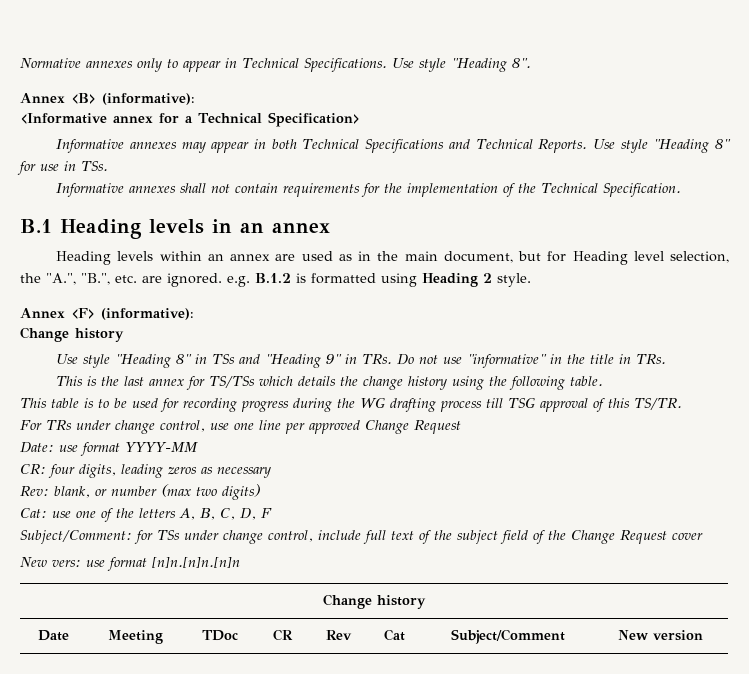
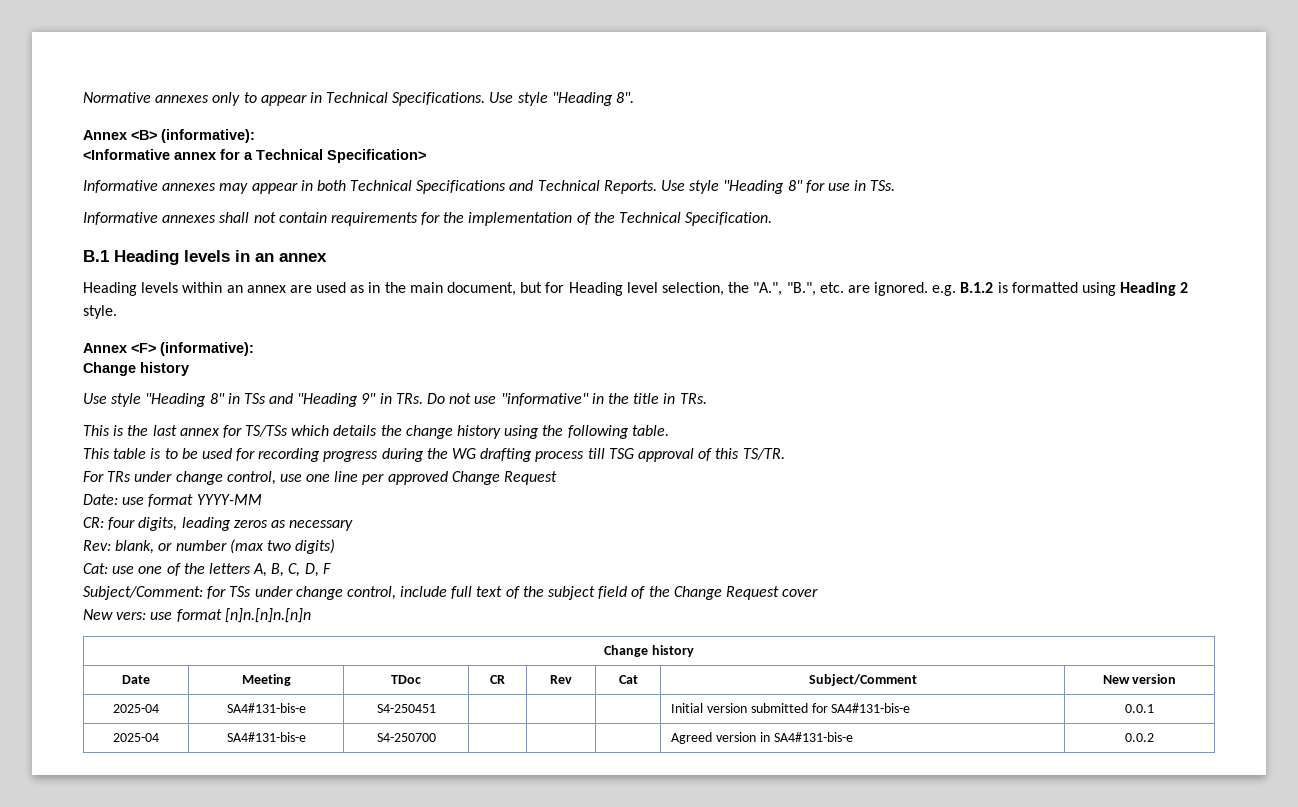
(703, 635) none -> [113,704,159,713] [226,703,306,713] [376,704,436,713] [671,703,911,713] [1125,704,1154,713] [113,733,159,742] [226,732,306,742] [376,733,436,742] [671,732,853,744] [1125,733,1154,742] // 2025-04 | SA4#131-bis-e | S4-250451 | | | | Initial version submitted for SA4#131-bis-e | 0.0.1 // 2025-04 | SA4#131-bis-e | S4-250700 | | | | Agreed version in SA4#131-bis-e | 0.0.2

